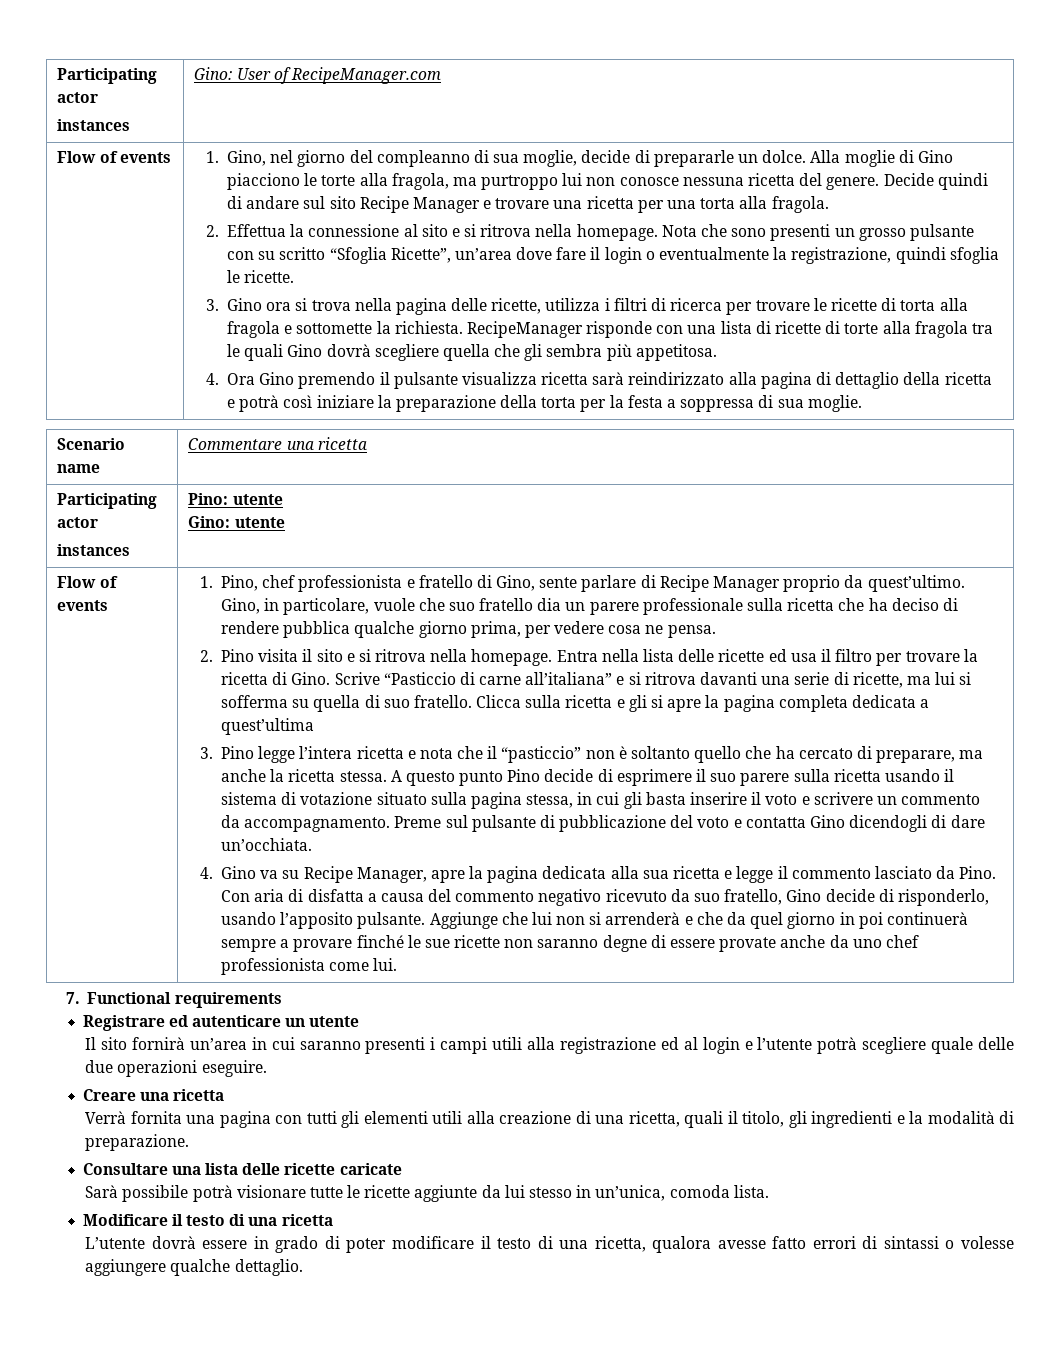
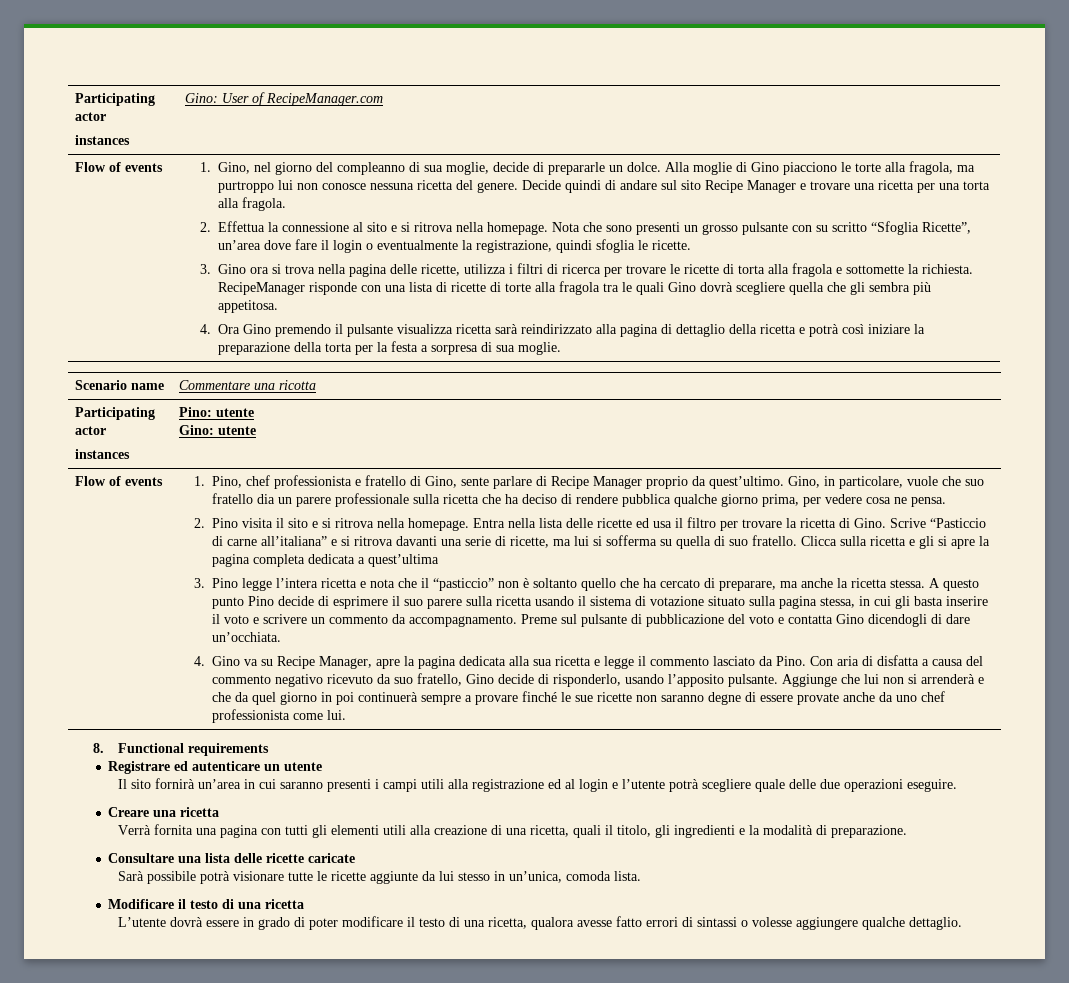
[680,399,755,412] soppressa -> [431,345,479,355] sorpresa
[317,437,367,450] ricetta -> [279,380,317,390] ricotta
[65,992,80,1004] 7. -> [93,743,105,753] 8.

